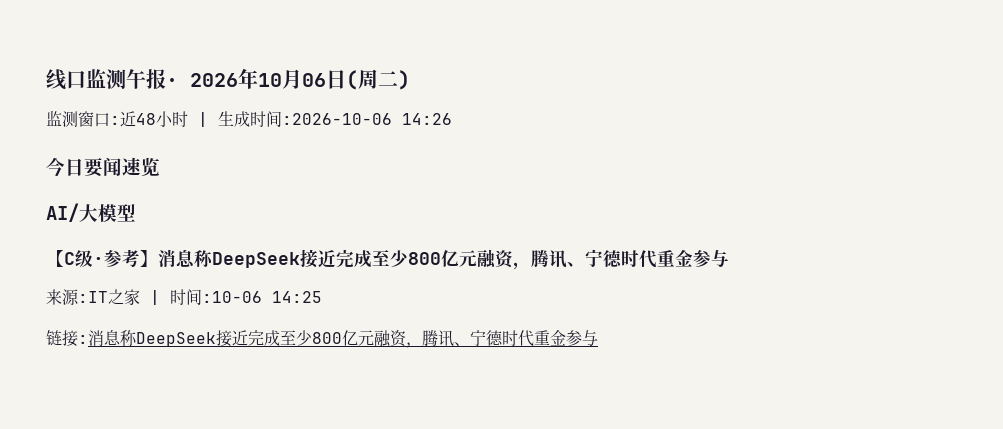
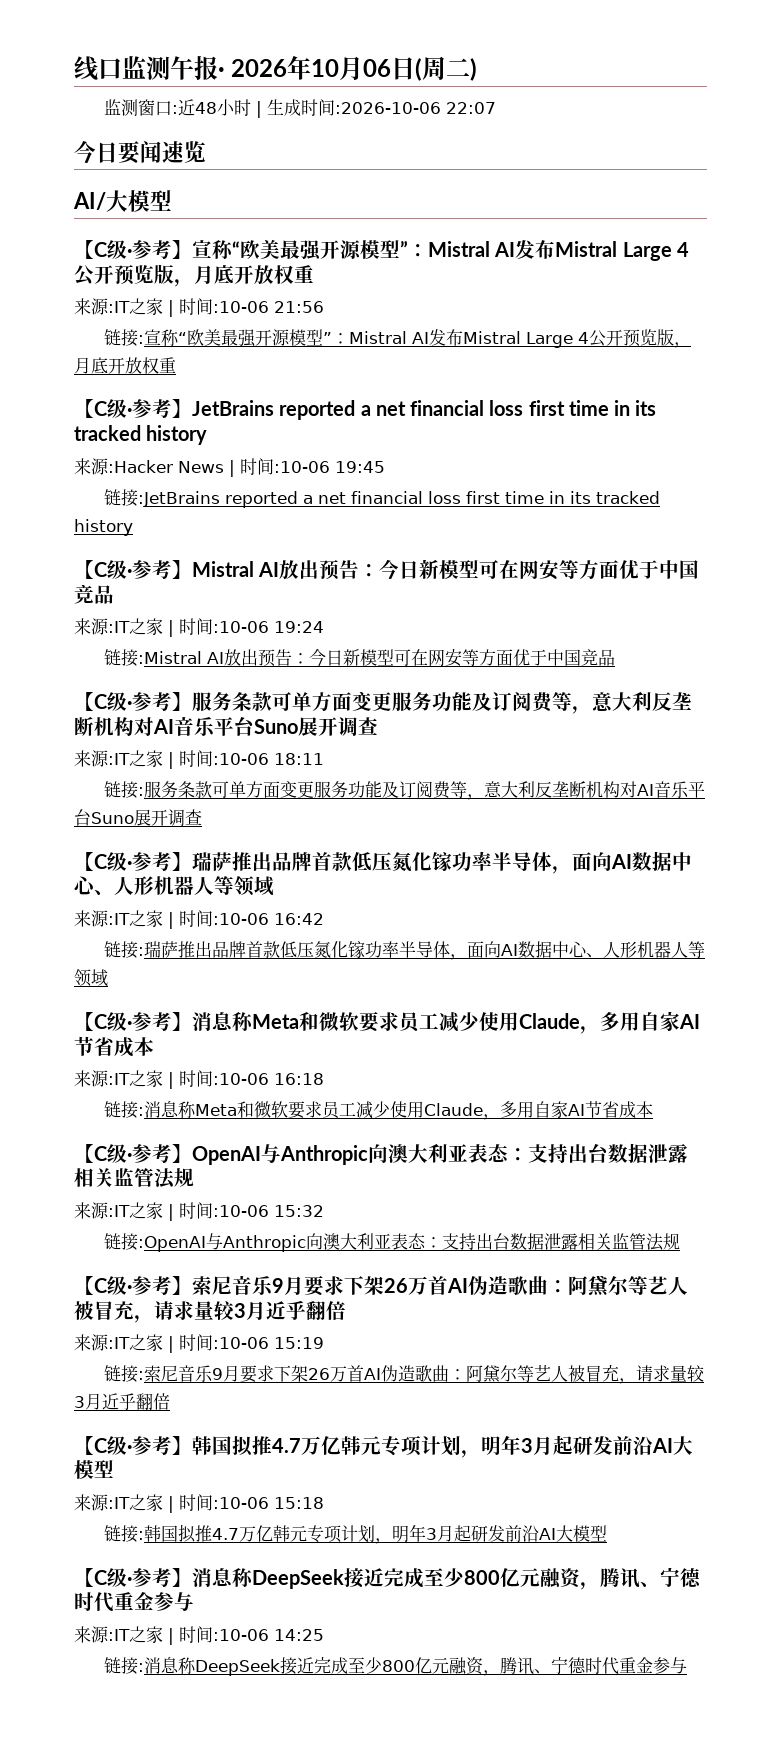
[402,113,452,125] 14:26 -> [446,102,497,114] 22:07
(136, 213) none -> [74,239,689,261] [74,264,314,287] [74,298,324,317] [104,329,692,348] [74,357,176,374] [74,399,657,420] [74,425,208,445] [74,458,385,477] [104,489,661,508] [74,519,133,536] [74,559,700,580] [74,584,114,604] [74,618,324,637] [104,648,616,667] [74,691,692,714] [74,716,378,736] [74,750,324,769] [104,781,706,800] [74,809,202,827] [74,851,692,874] [74,876,274,896] [74,910,324,929] [104,941,706,960] [74,969,108,987] [74,1011,700,1034] [74,1036,154,1057] [74,1070,324,1089] [104,1101,654,1120] [74,1143,688,1165] [74,1168,194,1189] [74,1202,324,1221] [104,1233,681,1252] [74,1275,688,1297] [74,1300,346,1323] [74,1334,324,1353] [104,1364,706,1384] [74,1393,170,1410] [74,1435,693,1458] [74,1460,114,1479] [74,1494,324,1513] [104,1524,608,1544] // 【C级·参考】宣称“欧美最强开源模型”：Mistral AI发布Mistral Large 4公开预览版，月底开放权重 // 来源:IT之家 | 时间:10-06 21:56 // 链接:宣称“欧美最强开源模型”：Mistral AI发布Mistral Large 4公开预览版，月底开放权重 // 【C级·参考】JetBrains reported a net financial loss first time in its tracked history // 来源:Hacker News | 时间:10-06 19:45 // 链接:JetBrains reported a net financial loss first time in its tracked history // 【C级·参考】Mistral AI放出预告：今日新模型可在网安等方面优于中国竞品 // 来源:IT之家 | 时间:10-06 19:24 // 链接:Mistral AI放出预告：今日新模型可在网安等方面优于中国竞品 // 【C级·参考】服务条款可单方面变更服务功能及订阅费等，意大利反垄断机构对AI音乐平台Suno展开调查 // 来源:IT之家 | 时间:10-06 18:11 // 链接:服务条款可单方面变更服务功能及订阅费等，意大利反垄断机构对AI音乐平台Suno展开调查 // 【C级·参考】瑞萨推出品牌首款低压氮化镓功率半导体，面向AI数据中心、人形机器人等领域 // 来源:IT之家 | 时间:10-06 16:42 // 链接:瑞萨推出品牌首款低压氮化镓功率半导体，面向AI数据中心、人形机器人等领域 // 【C级·参考】消息称Meta和微软要求员工减少使用Claude，多用自家AI节省成本 // 来源:IT之家 | 时间:10-06 16:18 // 链接:消息称Meta和微软要求员工减少使用Claude，多用自家AI节省成本 // 【C级·参考】OpenAI与Anthropic向澳大利亚表态：支持出台数据泄露相关监管法规 // 来源:IT之家 | 时间:10-06 15:32 // 链接:OpenAI与Anthropic向澳大利亚表态：支持出台数据泄露相关监管法规 // 【C级·参考】索尼音乐9月要求下架26万首AI伪造歌曲：阿黛尔等艺人被冒充，请求量较3月近乎翻倍 // 来源:IT之家 | 时间:10-06 15:19 // 链接:索尼音乐9月要求下架26万首AI伪造歌曲：阿黛尔等艺人被冒充，请求量较3月近乎翻倍 // 【C级·参考】韩国拟推4.7万亿韩元专项计划，明年3月起研发前沿AI大模型 // 来源:IT之家 | 时间:10-06 15:18 // 链接:韩国拟推4.7万亿韩元专项计划，明年3月起研发前沿AI大模型

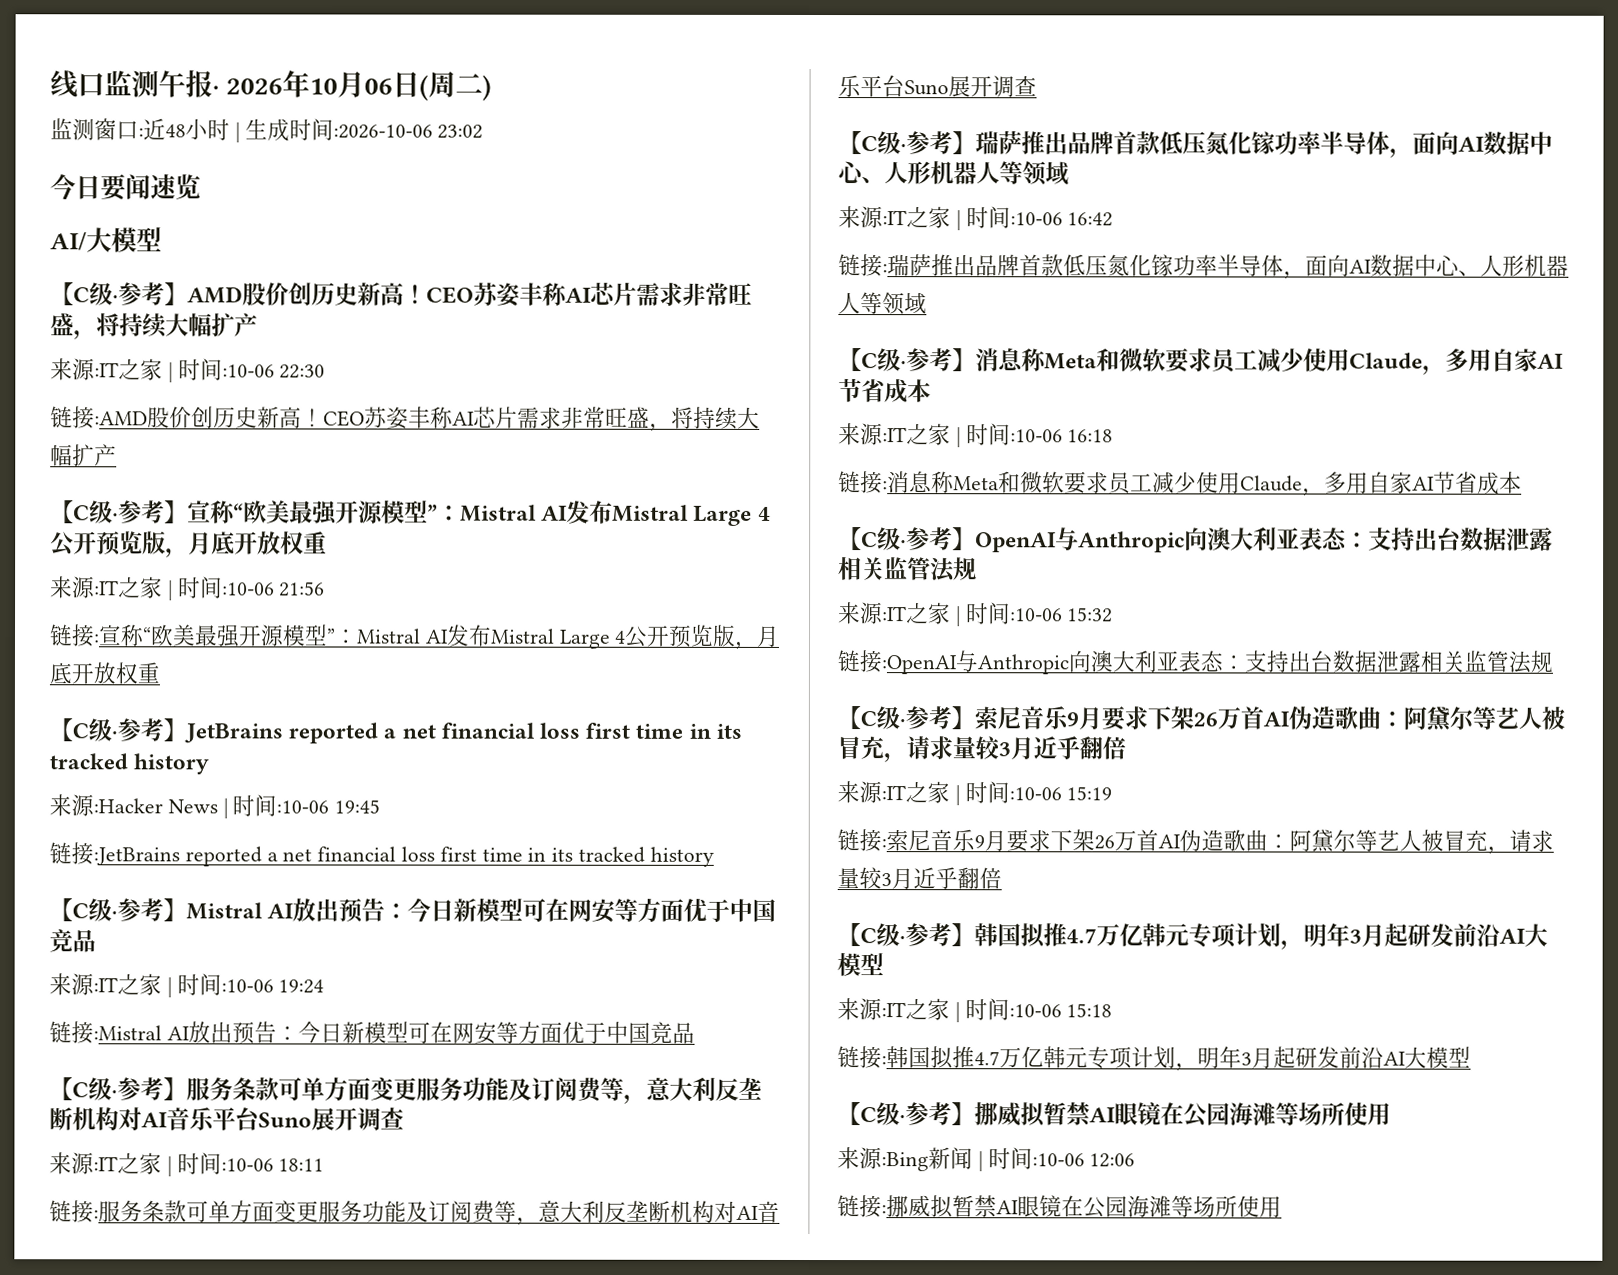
[446,102,497,114] 22:07 -> [437,124,484,139] 23:02
(172, 200) none -> [50,282,752,307] [50,313,258,340] [50,358,326,383] [50,406,760,432] [50,444,117,467] // 【C级·参考】AMD股价创历史新高！CEO苏姿丰称AI芯片需求非常旺盛，将持续大幅扩产 // 来源:IT之家 | 时间:10-06 22:30 // 链接:AMD股价创历史新高！CEO苏姿丰称AI芯片需求非常旺盛，将持续大幅扩产
[192,1567,701,1590] [74,1592,194,1612] [74,1626,324,1645] [104,1657,688,1676] 消息称DeepSeek接近完成至少800亿元融资，腾讯、宁德时代重金参与 // 来源:IT之家 | 时间:10-06 14:25 // 链接:消息称DeepSeek接近完成至少800亿元融资，腾讯、宁德时代重金参与 -> [974,1102,1391,1128] [837,1147,1136,1172] [837,1195,1282,1219] 挪威拟暂禁AI眼镜在公园海滩等场所使用 // 来源:Bing新闻 | 时间:10-06 12:06 // 链接:挪威拟暂禁AI眼镜在公园海滩等场所使用

